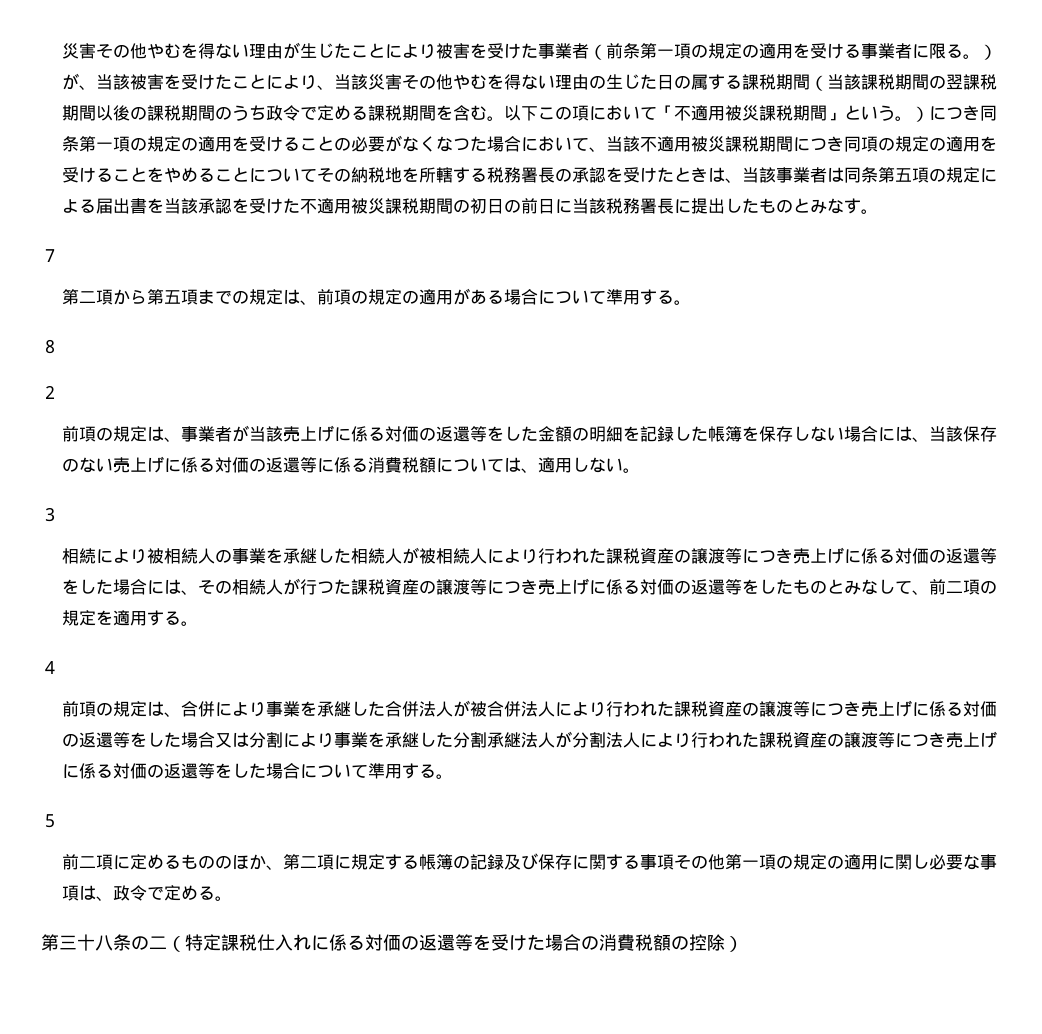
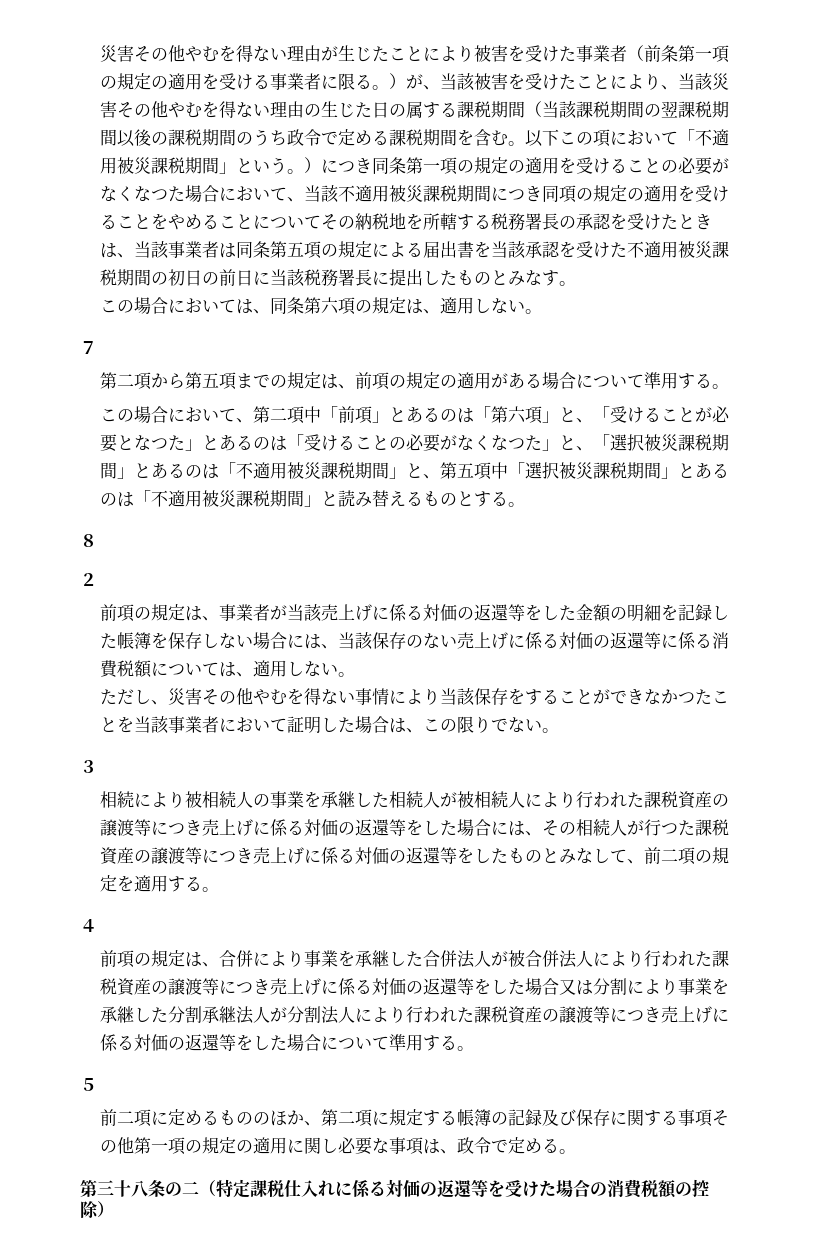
(878, 211) none -> [99,297,542,315] // この場合においては、同条第六項の規定は、適用しない。
(691, 302) none -> [99,406,730,424] [99,434,729,452] [99,462,729,480] [99,490,525,507] // この場合において、第二項中「前項」とあるのは「第六項」と、「受けることが必要となつた」とあるのは「受けることの必要がなくなつた」と、「選択被災課税期間」とあるのは「不適用被災課税期間」と、第五項中「選択被災課税期間」とあるのは「不適用被災課税期間」と読み替えるものとする。
(640, 470) none -> [99,688,729,706] [99,716,559,734] // ただし、災害その他やむを得ない事情により当該保存をすることができなかつたことを当該事業者において証明した場合は、この限りでない。

